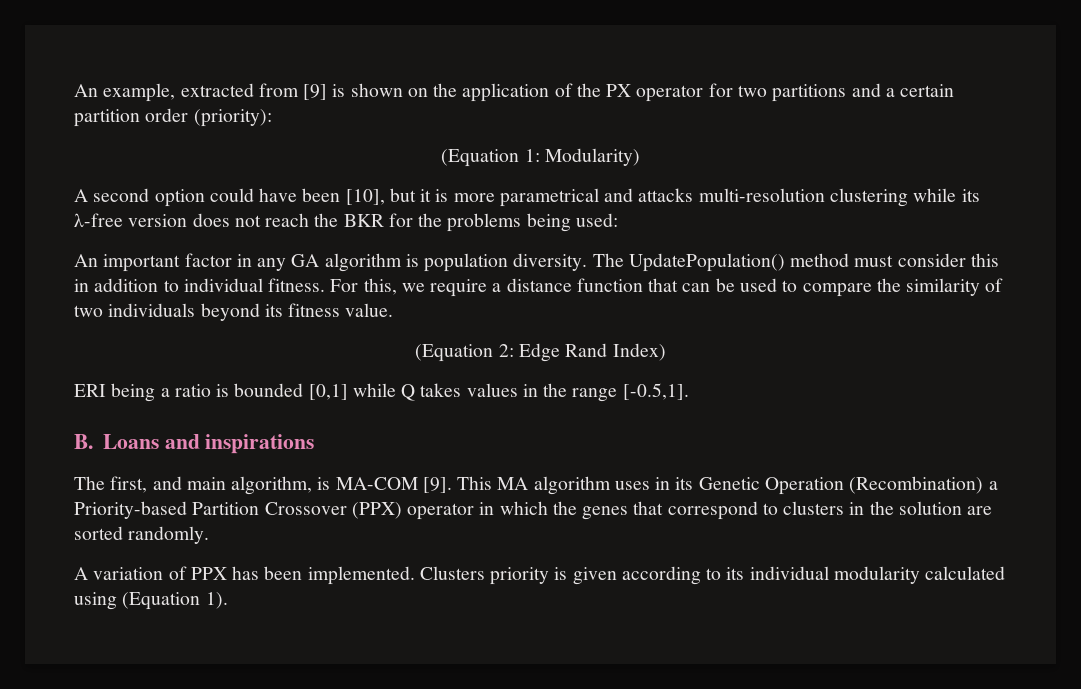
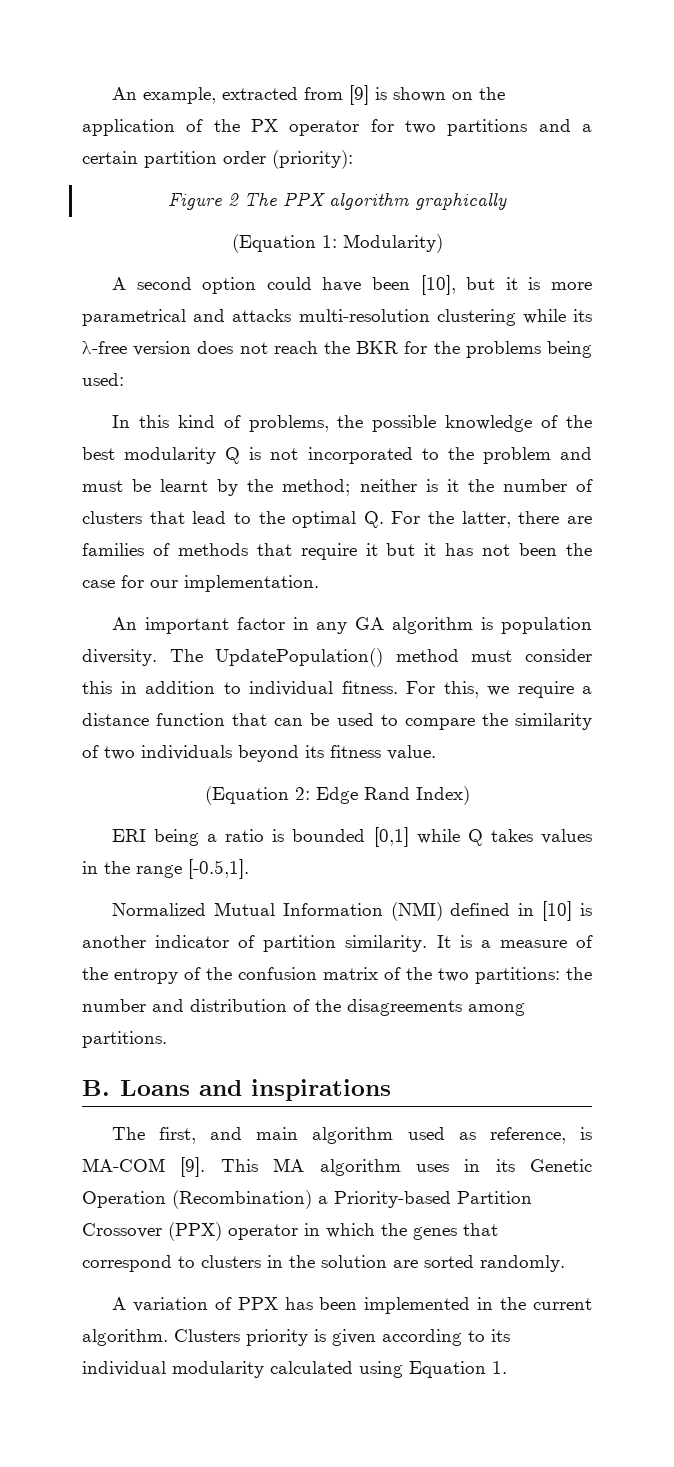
(272, 118) none -> [168,192,507,210] // Figure 2 The PPX algorithm graphically
(618, 220) none -> [111,415,592,432] [82,447,592,464] [82,479,593,496] [82,511,592,528] [82,543,593,560] [82,575,319,592] // In this kind of problems, the possible knowledge of the best modularity Q is not incorporated to the problem and must be learnt by the method; neither is it the number of clusters that lead to the optimal Q. For the latter, there are families of methods that require it but it has not been the case for our implementation.
(689, 391) none -> [111,901,592,921] [82,935,593,952] [82,967,592,984] [82,999,525,1016] [82,1031,167,1048] // Normalized Mutual Information (NMI) defined in [10] is another indicator of partition similarity. It is a measure of the entropy of the confusion matrix of the two partitions: the number and distribution of the disagreements among partitions.
[231,476,313,495] algorithm, -> [312,1127,566,1144] algorithm used as reference,
[307,566,415,585] implemented. -> [364,1297,592,1314] [82,1329,168,1346] implemented in the current algorithm.
[122,592,228,610] (Equation 1). -> [409,1361,507,1378] Equation 1.

